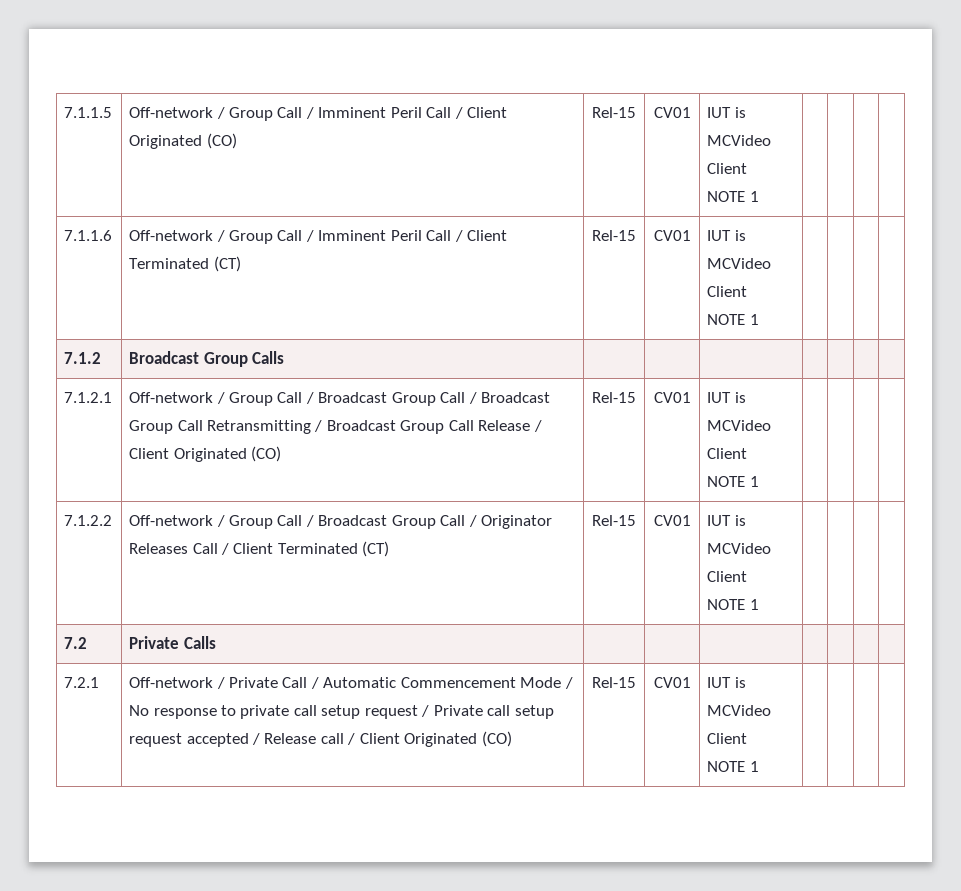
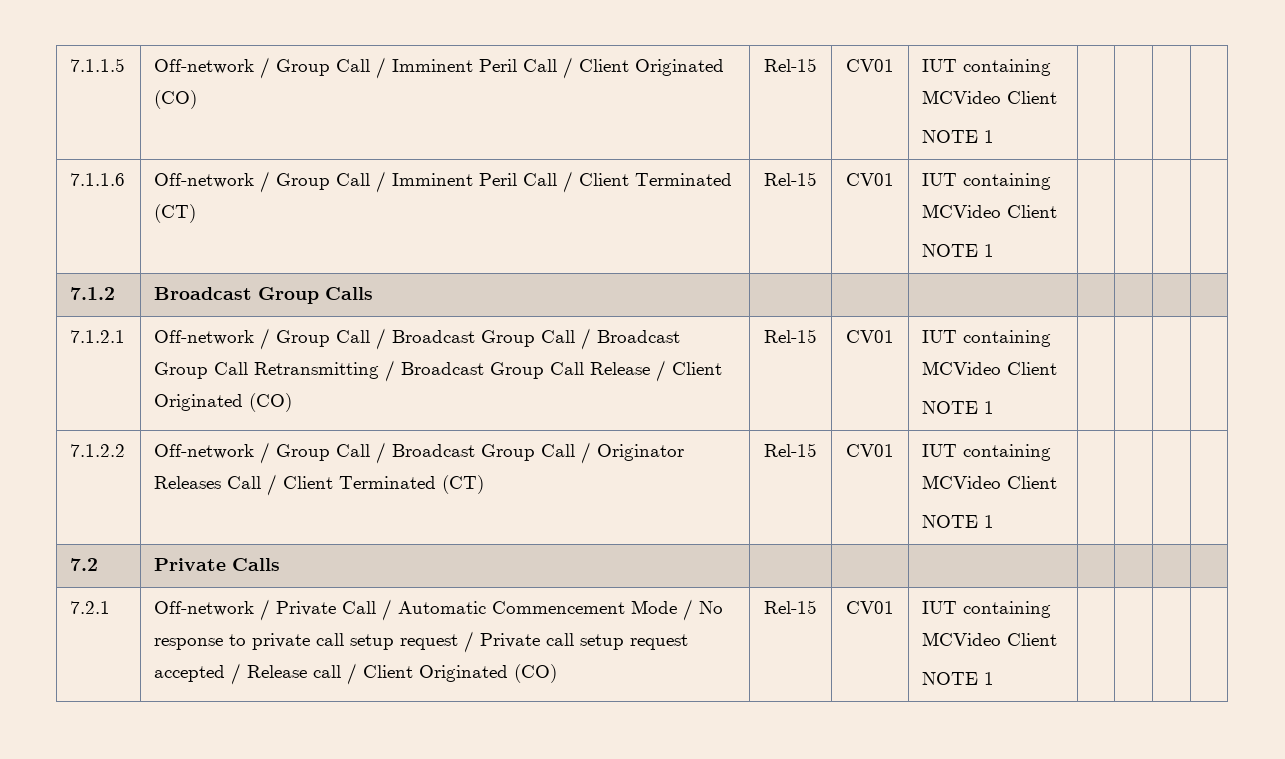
[734,107,746,118] is -> [963,59,1052,76] containing
[734,230,746,241] is -> [963,173,1052,190] containing
[734,392,746,403] is -> [963,330,1052,347] containing
[734,515,746,526] is -> [963,444,1052,461] containing
[734,677,746,688] is -> [963,601,1052,618] containing

